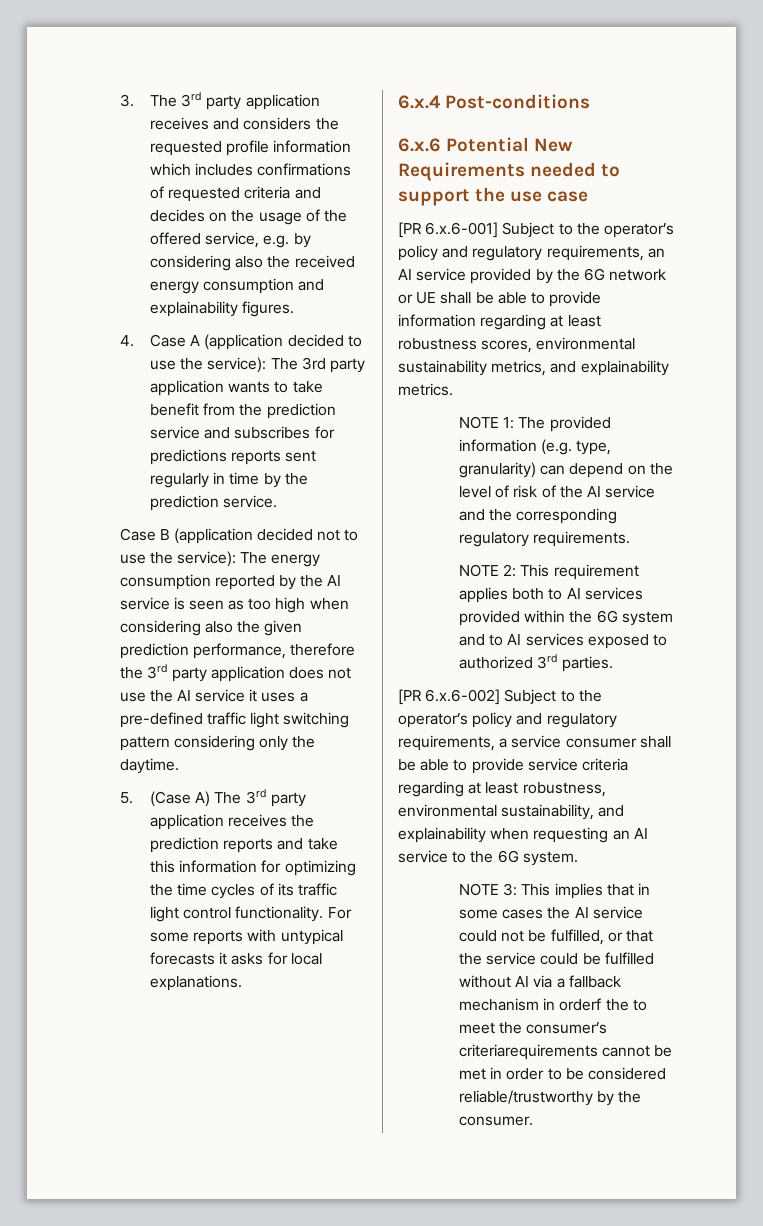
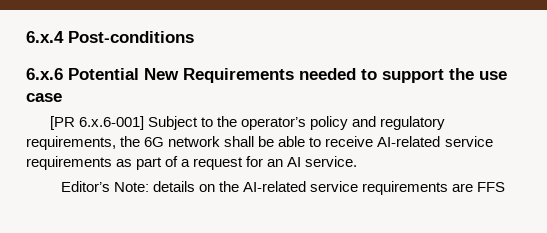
[119,92,320,110] [150,117,339,130] [150,140,352,156] [150,163,352,176] [150,186,321,202] [150,209,347,225] [150,232,311,248] [150,255,355,271] [150,278,325,294] [150,301,295,317] [119,334,362,350] [150,357,365,373] [150,380,323,396] [150,403,336,419] [150,426,335,439] [150,449,317,465] [150,472,308,488] [150,495,278,511] [119,528,359,544] [119,551,321,567] [119,574,342,590] [119,597,349,613] [119,620,303,636] [119,643,355,659] [119,664,352,682] [119,689,308,702] [119,712,350,728] [119,735,316,751] [119,758,179,774] [119,789,306,807] [150,814,315,830] [150,837,338,853] [150,860,356,876] [150,883,337,899] [150,906,352,922] [150,929,343,945] [150,952,322,965] [150,975,243,991] 3. The 3rd party application receives and considers the requested profile information which includes confirmations of requested criteria and decides on the usage of the offered service, e.g. by considering also the received energy consumption and explainability figures. // 4. Case A (application decided to use the service): The 3rd party application wants to take benefit from the prediction service and subscribes for predictions reports sent regularly in time by the prediction service. // Case B (application decided not to use the service): The energy consumption reported by the AI service is seen as too high when considering also the given prediction performance, therefore the 3rd party application does not use the AI service it uses a pre-defined traffic light switching pattern considering only the daytime. // 5. (Case A) The 3rd party application receives the prediction reports and take this information for optimizing the time cycles of its traffic light control functionality. For some reports with untypical forecasts it asks for local explanations. // -> (26, 37) none
[647,248,665,258] [398,268,553,284] an AI service provided by -> (116, 143) none
[398,291,602,307] [398,314,601,330] [398,337,636,353] [398,360,669,376] [398,383,453,396] [459,416,611,432] [459,439,612,455] [459,462,673,478] [459,485,656,498] [459,508,618,524] [459,531,631,547] [459,564,639,580] [459,587,643,603] [459,610,673,626] [459,633,667,649] [459,654,614,672] [398,689,602,705] [398,712,617,728] [398,735,671,751] [398,758,628,774] [398,781,606,797] [398,804,625,820] [398,827,648,843] [398,850,578,866] [459,883,650,899] [459,906,643,919] [459,929,653,945] [459,952,654,965] [459,975,621,988] [459,998,647,1011] [459,1022,608,1034] [459,1044,673,1060] [459,1067,666,1080] [459,1090,642,1106] [459,1116,534,1126] or UE shall be able to provide information regarding at least robustness scores, environmental sustainability metrics, and explainability metrics. // NOTE 1: The provided information (e.g. type, granularity) can depend on the level of risk of the AI service and the corresponding regulatory requirements. // NOTE 2: This requirement applies both to AI services provided within the 6G system and to AI services exposed to authorized 3rd parties. // [PR 6.x.6-002] Subject to the operator’s policy and regulatory requirements, a service consumer shall be able to provide service criteria regarding at least robustness, environmental sustainability, and explainability when requesting an AI service to the 6G system. // NOTE 3: This implies that in some cases the AI service could not be fulfilled, or that the service could be fulfilled without AI via a fallback mechanism in orderf the to meet the consumer’s criteriarequirements cannot be met in order to be considered reliable/trustworthy by the consumer. -> [224,136,493,147] [26,156,358,170] [60,181,506,195] shall be able to receive AI-related service requirements as part of a request for an AI service. // Editor’s Note: details on the AI-related service requirements are FFS

